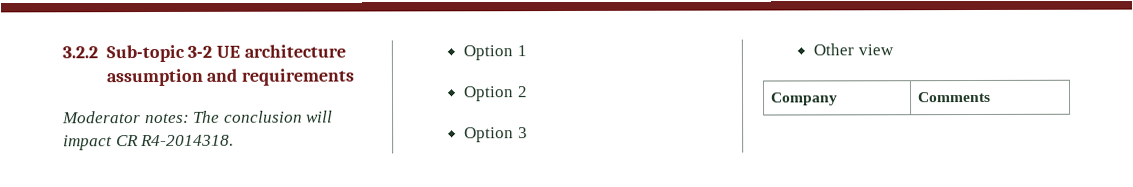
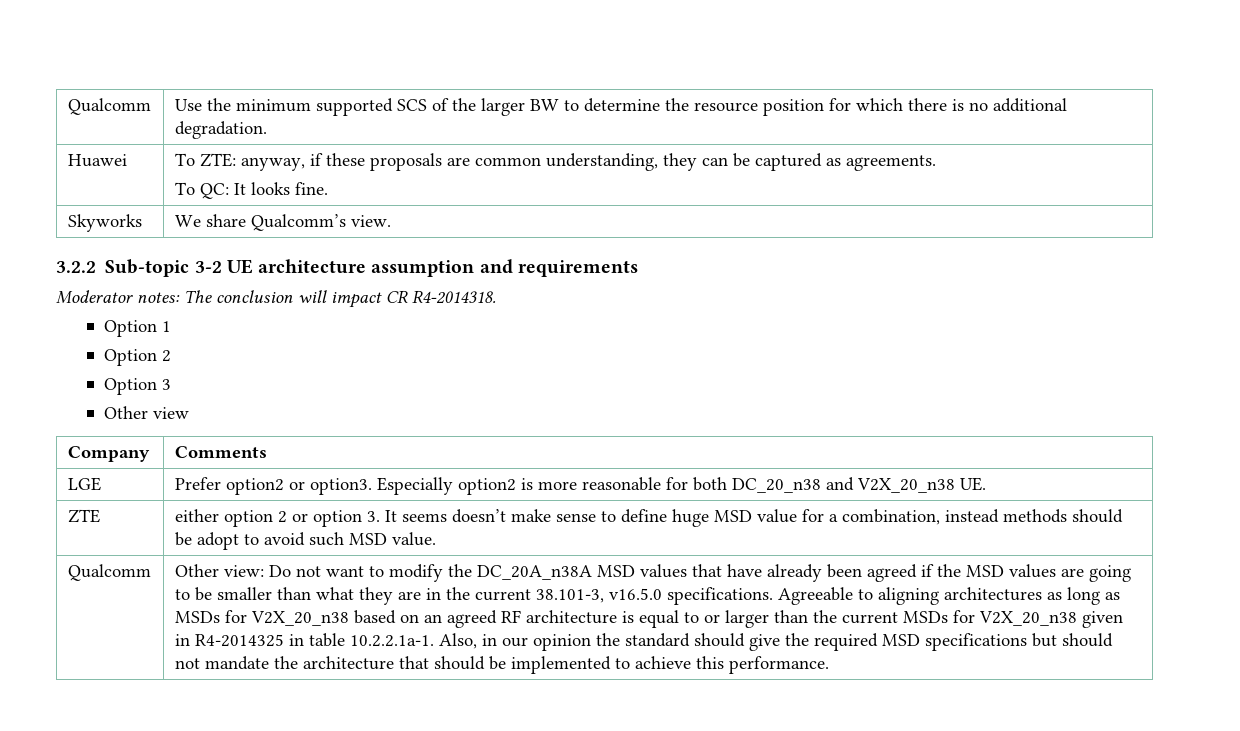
(62, 52) none -> [67,98,151,115] [174,98,1067,116] [174,121,267,139] [67,154,127,167] [174,153,936,171] [174,182,328,199] [67,214,142,232] [174,214,391,231] Qualcomm | Use the minimum supported SCS of the larger BW to determine the resource position for which there is no additional degradation. // Huawei | To ZTE: anyway, if these proposals are common understanding, they can be captured as agreements. // To QC: It looks fine. // Skyworks | We share Qualcomm’s view. //
(991, 97) none -> [67,477,101,491] [174,477,986,495] [67,509,100,523] [174,509,1123,527] [174,532,436,550] [67,564,151,581] [174,564,1131,582] [174,587,1120,605] [174,610,1123,628] [174,633,1113,651] [174,656,829,674] // LGE | Prefer option2 or option3. Especially option2 is more reasonable for both DC_20_n38 and V2X_20_n38 UE. // ZTE | either option 2 or option 3. It seems doesn’t make sense to define huge MSD value for a combination, instead methods should be adopt to avoid such MSD value. // Qualcomm | Other view: Do not want to modify the DC_20A_n38A MSD values that have already been agreed if the MSD values are going to be smaller than what they are in the current 38.101-3, v16.5.0 specifications. Agreeable to aligning architectures as long as MSDs for V2X_20_n38 based on an agreed RF architecture is equal to or larger than the current MSDs for V2X_20_n38 given in R4-2014325 in table 10.2.2.1a-1. Also, in our opinion the standard should give the required MSD specifications but should not mandate the architecture that should be implemented to achieve this performance.

